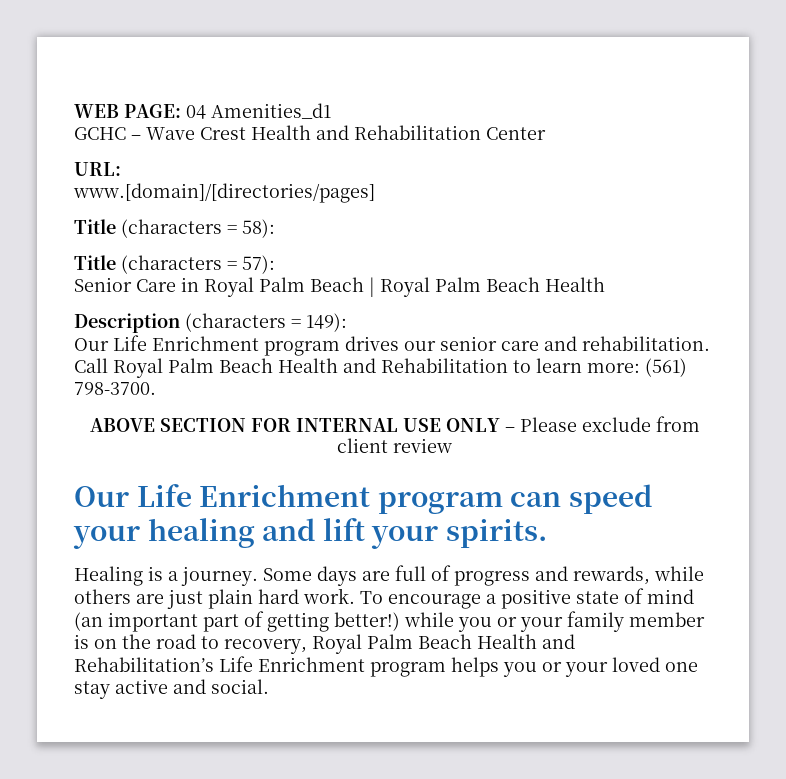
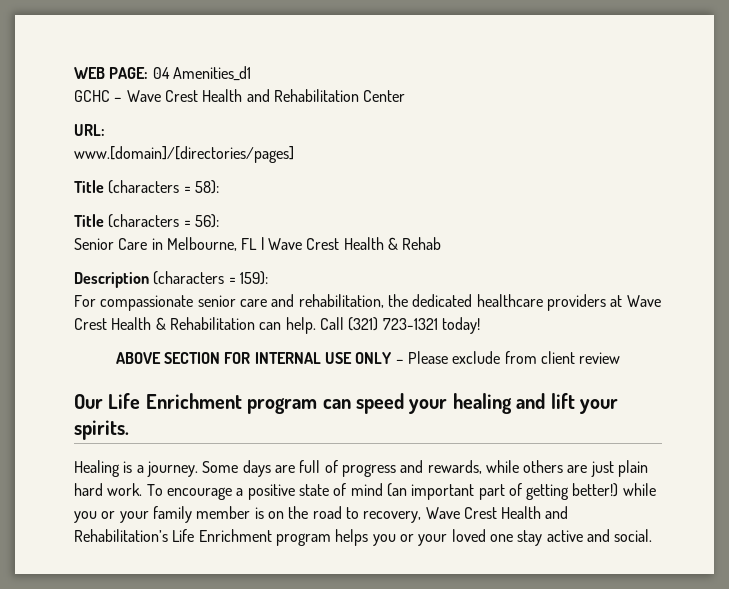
[242,255,275,274] 57): -> [194,214,219,228] 56):
[204,277,605,297] Royal Palm Beach | Royal Palm Beach Health -> [166,237,442,251] Melbourne, FL | Wave Crest Health & Rehab
[306,313,347,332] [74,335,710,356] [74,358,687,378] [74,382,156,395] 149): // Our Life Enrichment program drives our senior care and rehabilitation. Call Royal Palm Beach Health and Rehabilitation to learn more: (561) 798-3700. -> [239,271,268,285] [74,294,661,311] [74,317,480,334] 159): // For compassionate senior care and rehabilitation, the dedicated healthcare providers at Wave Crest Health & Rehabilitation can help. Call (321) 723-1321 today!
[312,634,472,654] Royal Palm Beach -> [425,507,497,519] Wave Crest

